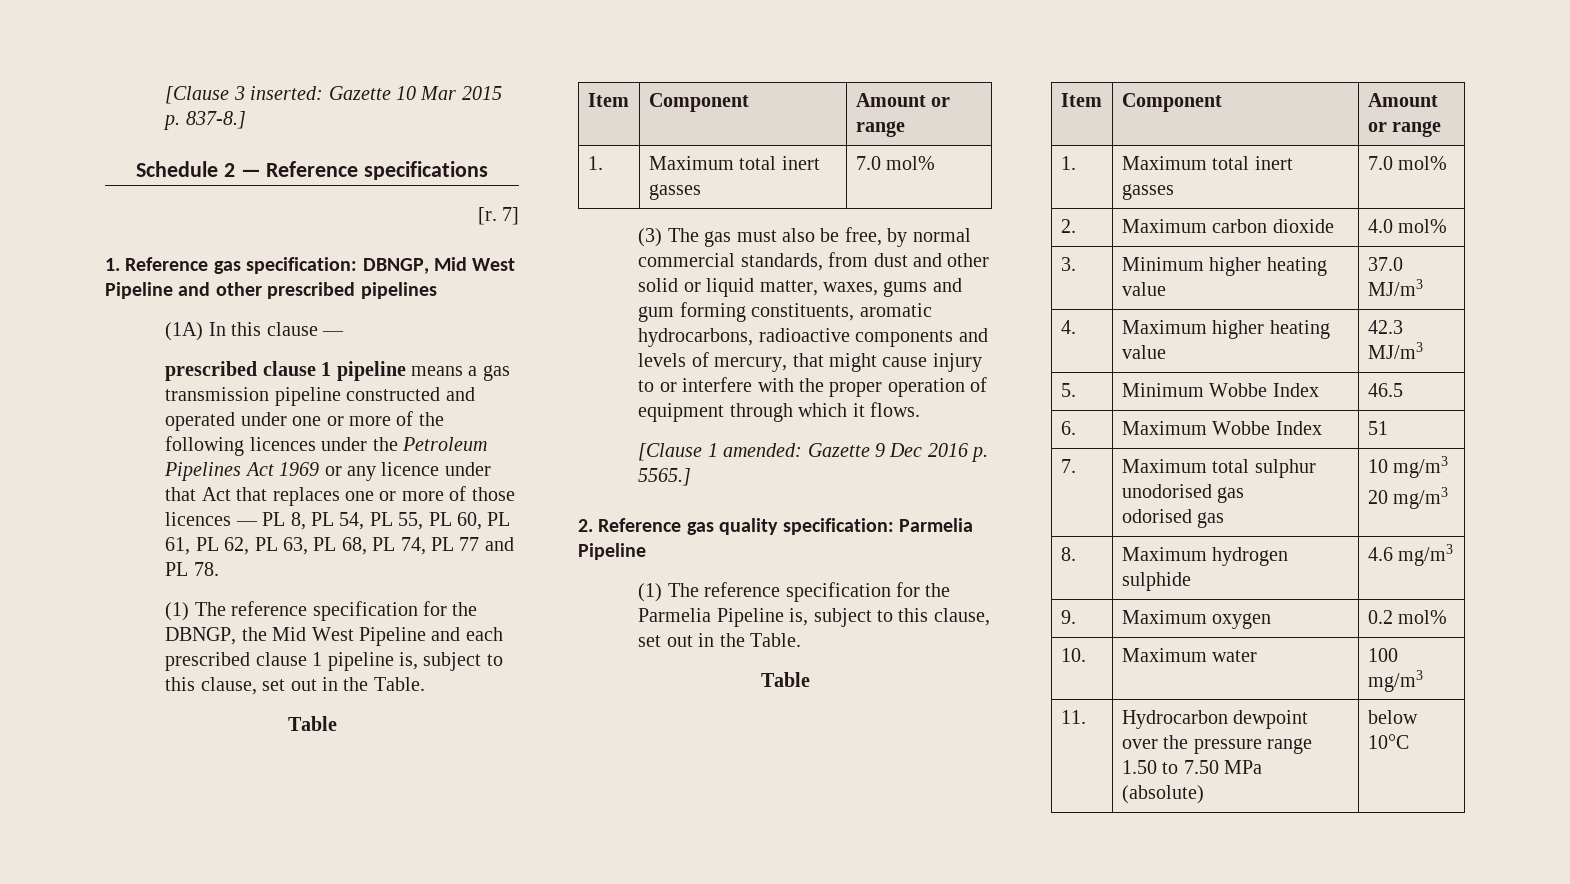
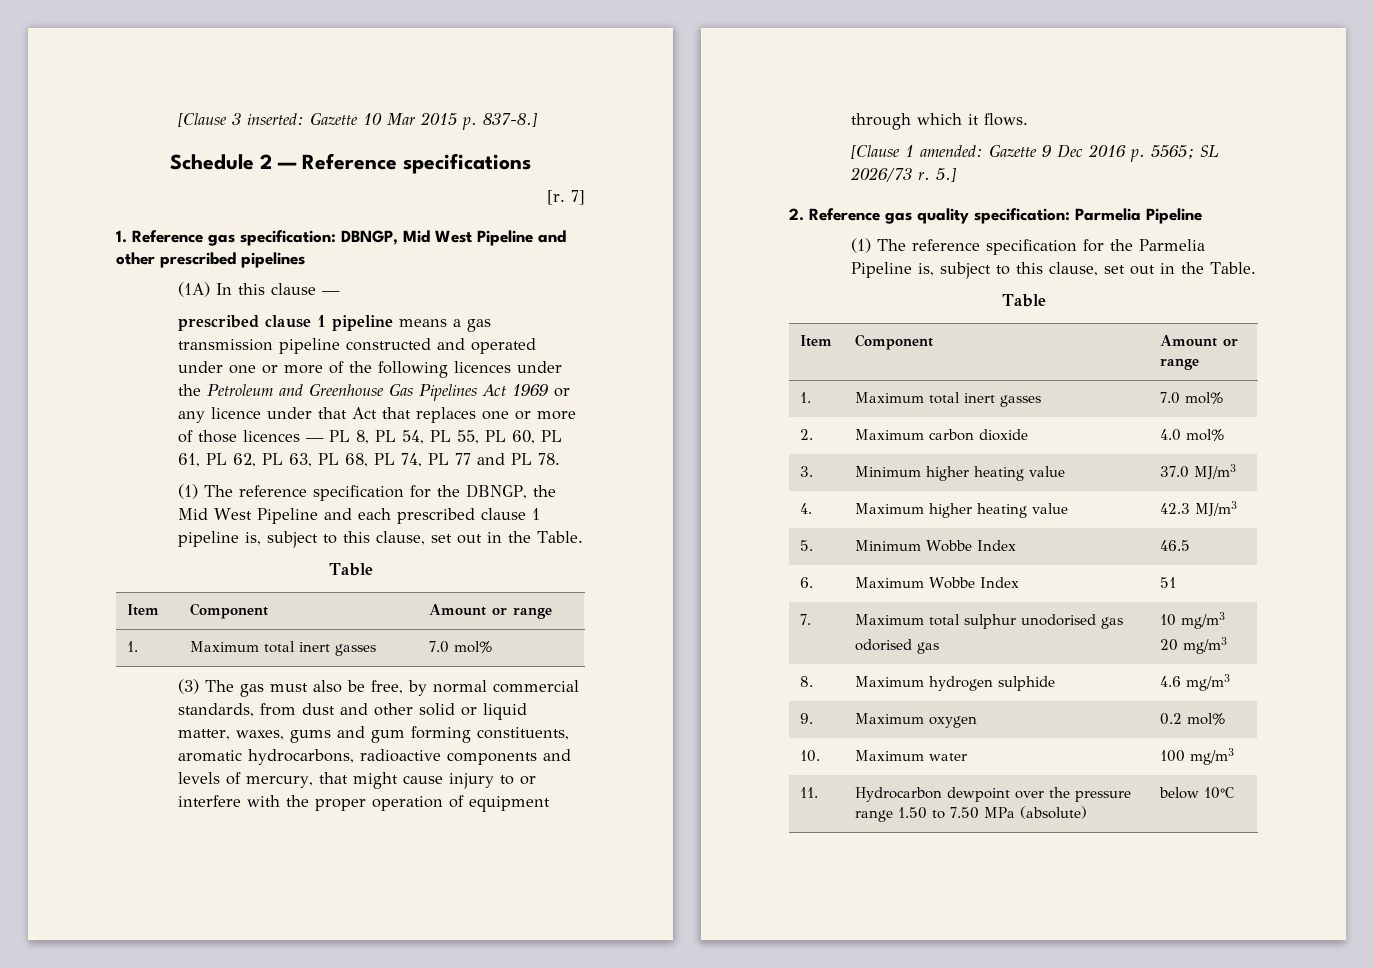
(487, 444) none -> [279,383,414,396] and Greenhouse Gas
[638,468,692,486] 5565.] -> [1151,145,1220,159] [850,167,958,182] 5565; SL 2026/73 r. 5.]

